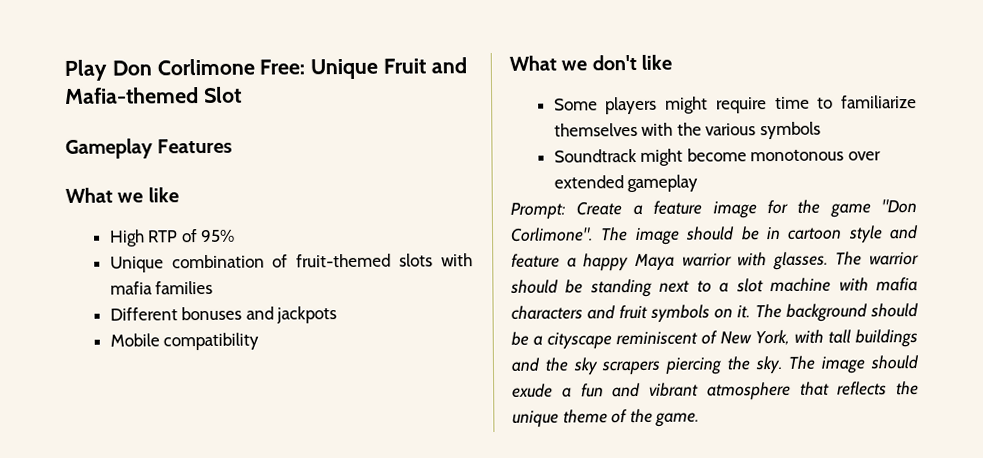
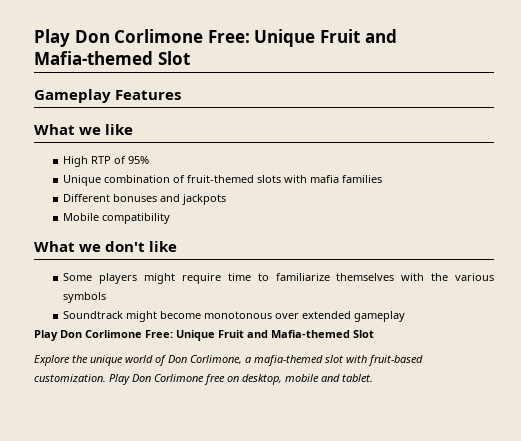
[510,199,917,220] [510,225,919,245] [511,251,919,272] [510,277,918,298] [511,303,919,323] [511,329,918,350] [511,355,919,376] [512,381,919,401] [512,408,701,428] Prompt: Create a feature image for the game "Don Corlimone". The image should be in cartoon style and feature a happy Maya warrior with glasses. The warrior should be standing next to a slot machine with mafia characters and fruit symbols on it. The background should be a cityscape reminiscent of New York, with tall buildings and the sky scrapers piercing the sky. The image should exude a fun and vibrant atmosphere that reflects the unique theme of the game. -> [34,330,374,341] [34,355,423,366] [34,374,373,385] Play Don Corlimone Free: Unique Fruit and Mafia-themed Slot // Explore the unique world of Don Corlimone, a mafia-themed slot with fruit-based customization. Play Don Corlimone free on desktop, mobile and tablet.

